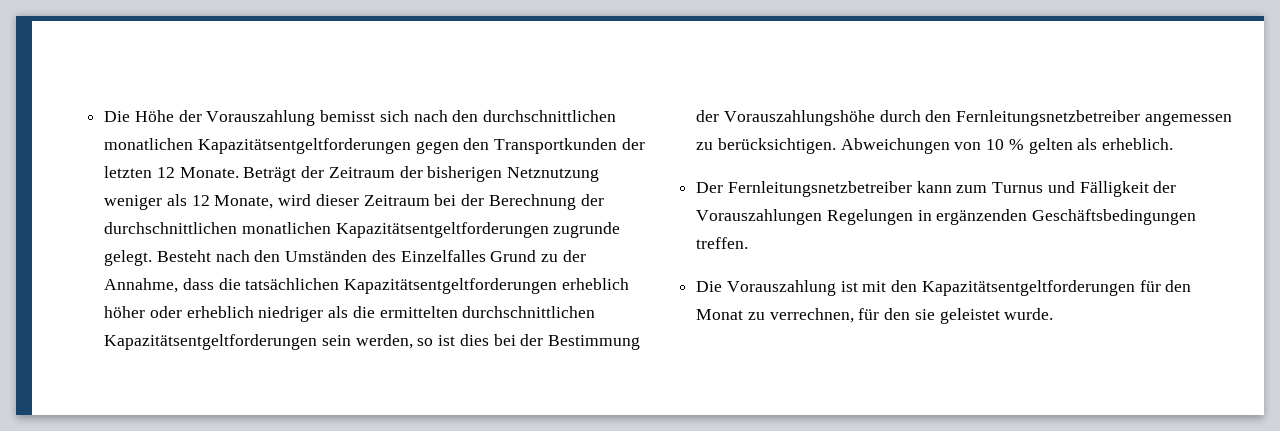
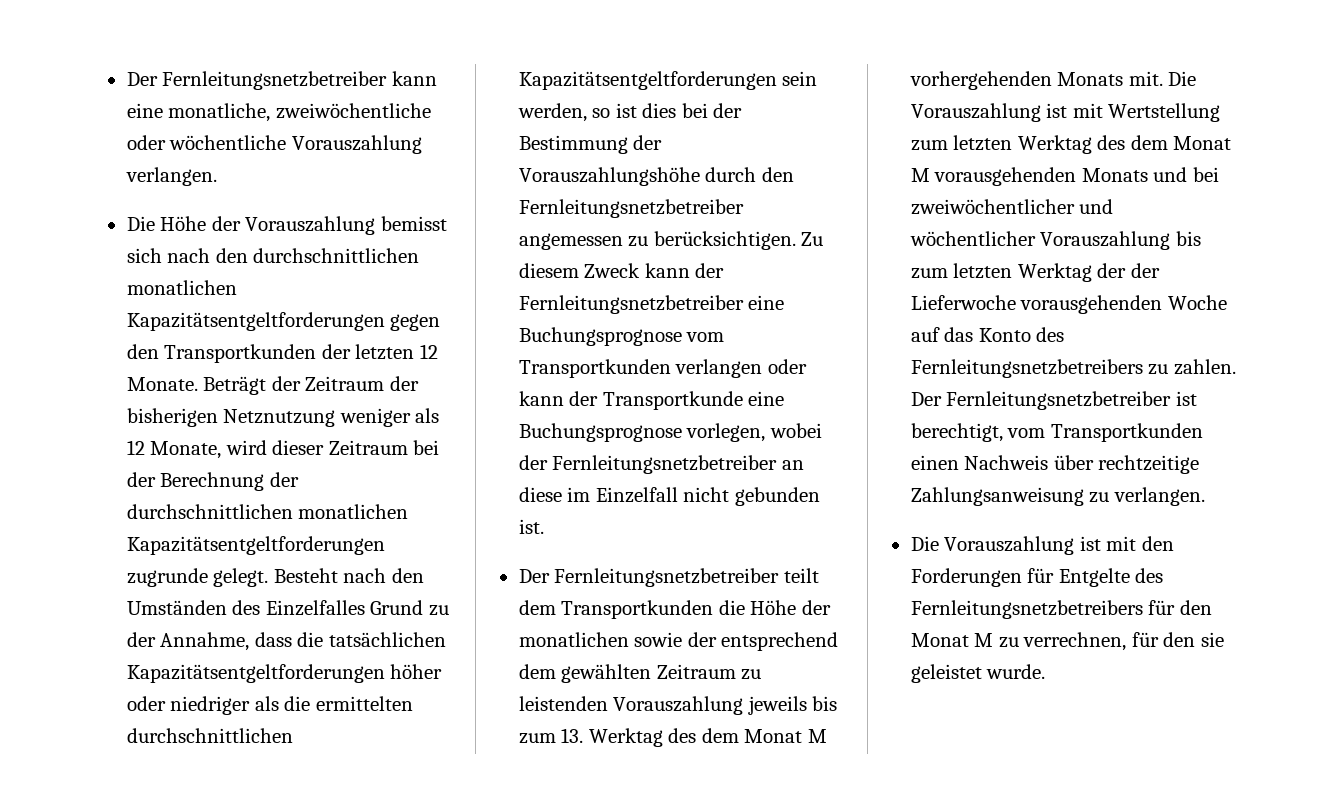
(104, 116) none -> [126,71,437,90] [126,103,431,122] [126,135,422,154] [125,167,217,186] Der Fernleitungsnetzbetreiber kann eine monatliche, zweiwöchentliche oder wöchentliche Vorauszahlung verlangen. //
[561,278,629,290] erheblich -> (385, 673) none
[186,306,254,318] erheblich -> (166, 703) none
[840,138,1174,154] [696,181,1177,197] [696,209,1197,225] [696,237,749,249] Abweichungen von 10 % gelten als erheblich. // Der Fernleitungsnetzbetreiber kann zum Turnus und Fälligkeit der Vorauszahlungen Regelungen in ergänzenden Geschäftsbedingungen treffen. -> [801,232,824,246] [518,263,725,278] [518,295,785,314] [518,327,725,346] [518,359,807,378] [518,391,785,410] [518,423,822,442] [518,455,804,474] [518,487,820,506] [518,519,544,534] [518,568,819,587] [518,600,831,619] [518,632,839,651] [518,664,762,683] [518,696,838,715] [518,728,827,747] [909,71,1197,90] [910,103,1221,122] [910,135,1232,154] [910,167,1219,186] [910,199,1114,215] [909,231,1201,250] [910,263,1160,282] [910,295,1227,314] [910,327,1065,342] [910,359,1236,378] [910,391,1197,410] [910,423,1203,442] [910,455,1200,474] [910,487,1205,506] Zu diesem Zweck kann der Fernleitungsnetzbetreiber eine Buchungsprognose vom Transportkunden verlangen oder kann der Transportkunde eine Buchungsprognose vorlegen, wobei der Fernleitungsnetzbetreiber an diese im Einzelfall nicht gebunden ist. // Der Fernleitungsnetzbetreiber teilt dem Transportkunden die Höhe der monatlichen sowie der entsprechend dem gewählten Zeitraum zu leistenden Vorauszahlung jeweils bis zum 13. Werktag des dem Monat M vorhergehenden Monats mit. Die Vorauszahlung ist mit Wertstellung zum letzten Werktag des dem Monat M vorausgehenden Monats und bei zweiwöchentlicher und wöchentlicher Vorauszahlung bis zum letzten Werktag der der Lieferwoche vorausgehenden Woche auf das Konto des Fernleitungsnetzbetreibers zu zahlen. Der Fernleitungsnetzbetreiber ist berechtigt, vom Transportkunden einen Nachweis über rechtzeitige Zahlungsanweisung zu verlangen.
[921,280,1135,296] Kapazitätsentgeltforderungen -> [910,568,1164,587] [910,600,1143,619] Forderungen für Entgelte des Fernleitungsnetzbetreibers
(744, 314) none -> [974,633,994,647] M

